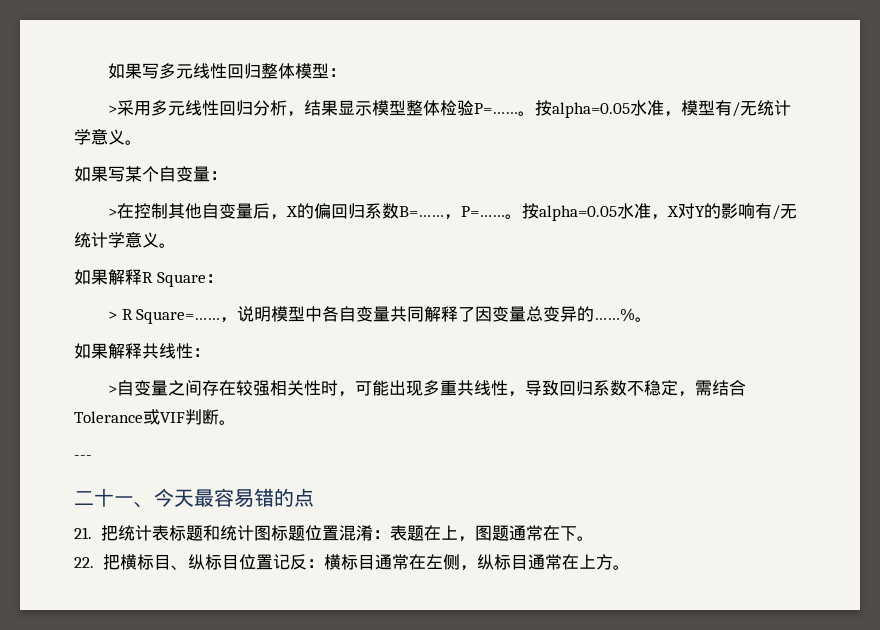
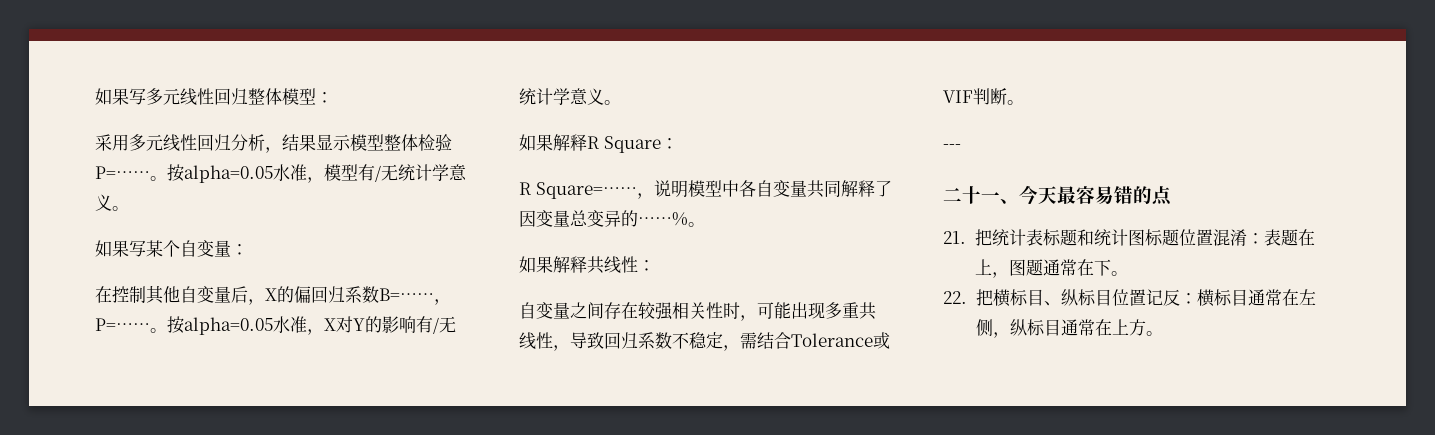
[108,105,118,114] > -> (333, 97) none
[108,208,118,217] > -> (248, 249) none
[108,311,118,320] > -> (678, 143) none
[108,385,118,394] > -> (655, 265) none

